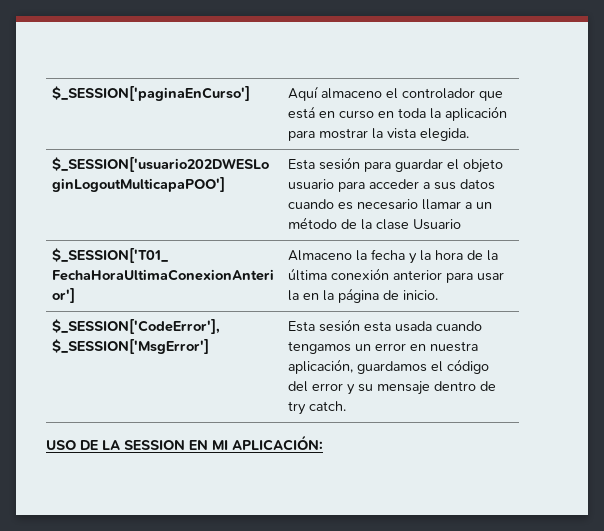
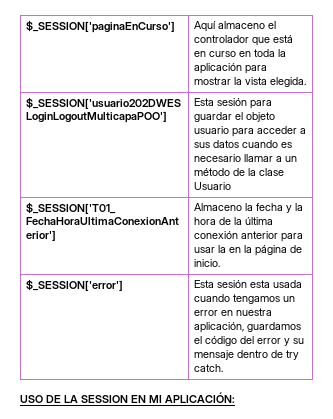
[52,319,221,334] [52,339,210,354] $_SESSION['CodeError'], $_SESSION['MsgError'] -> [26,279,124,291] $_SESSION['error']

